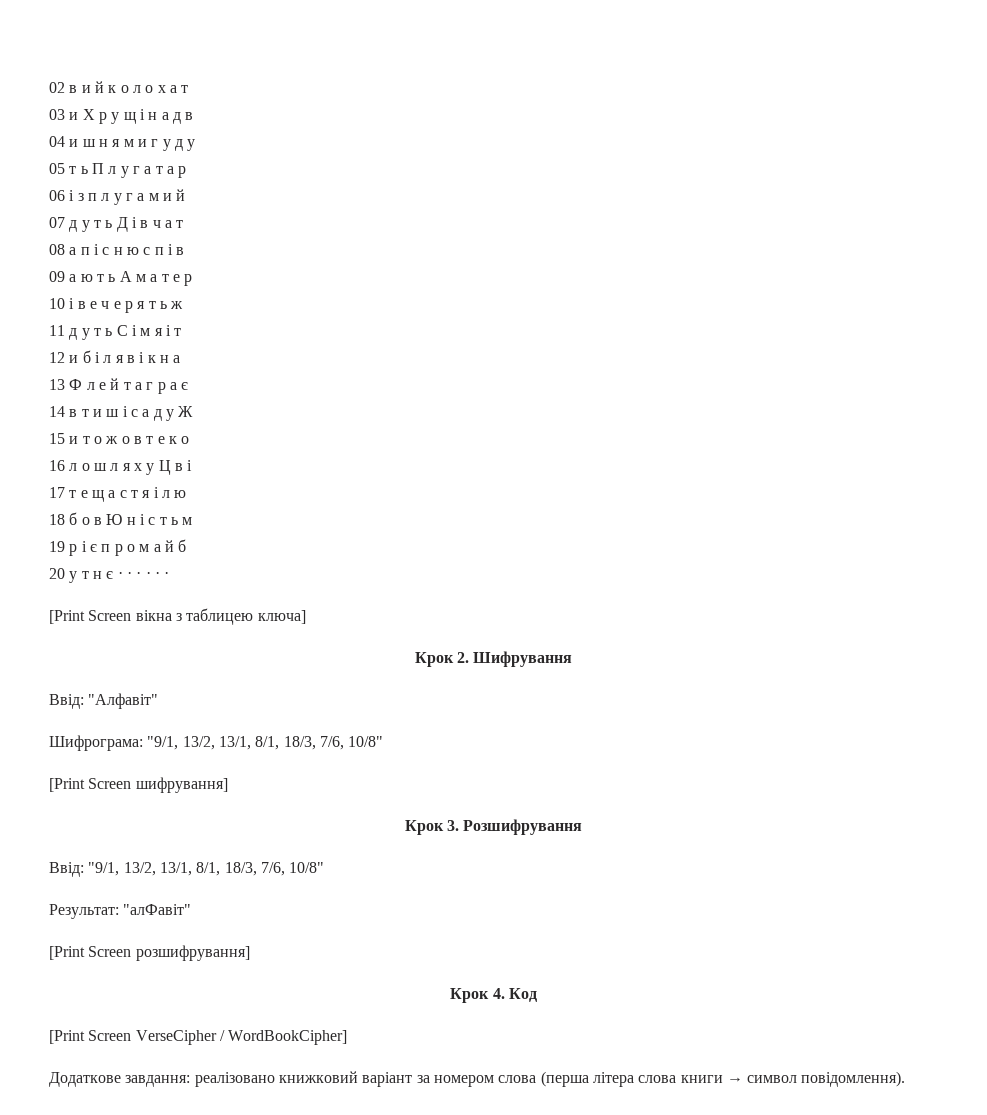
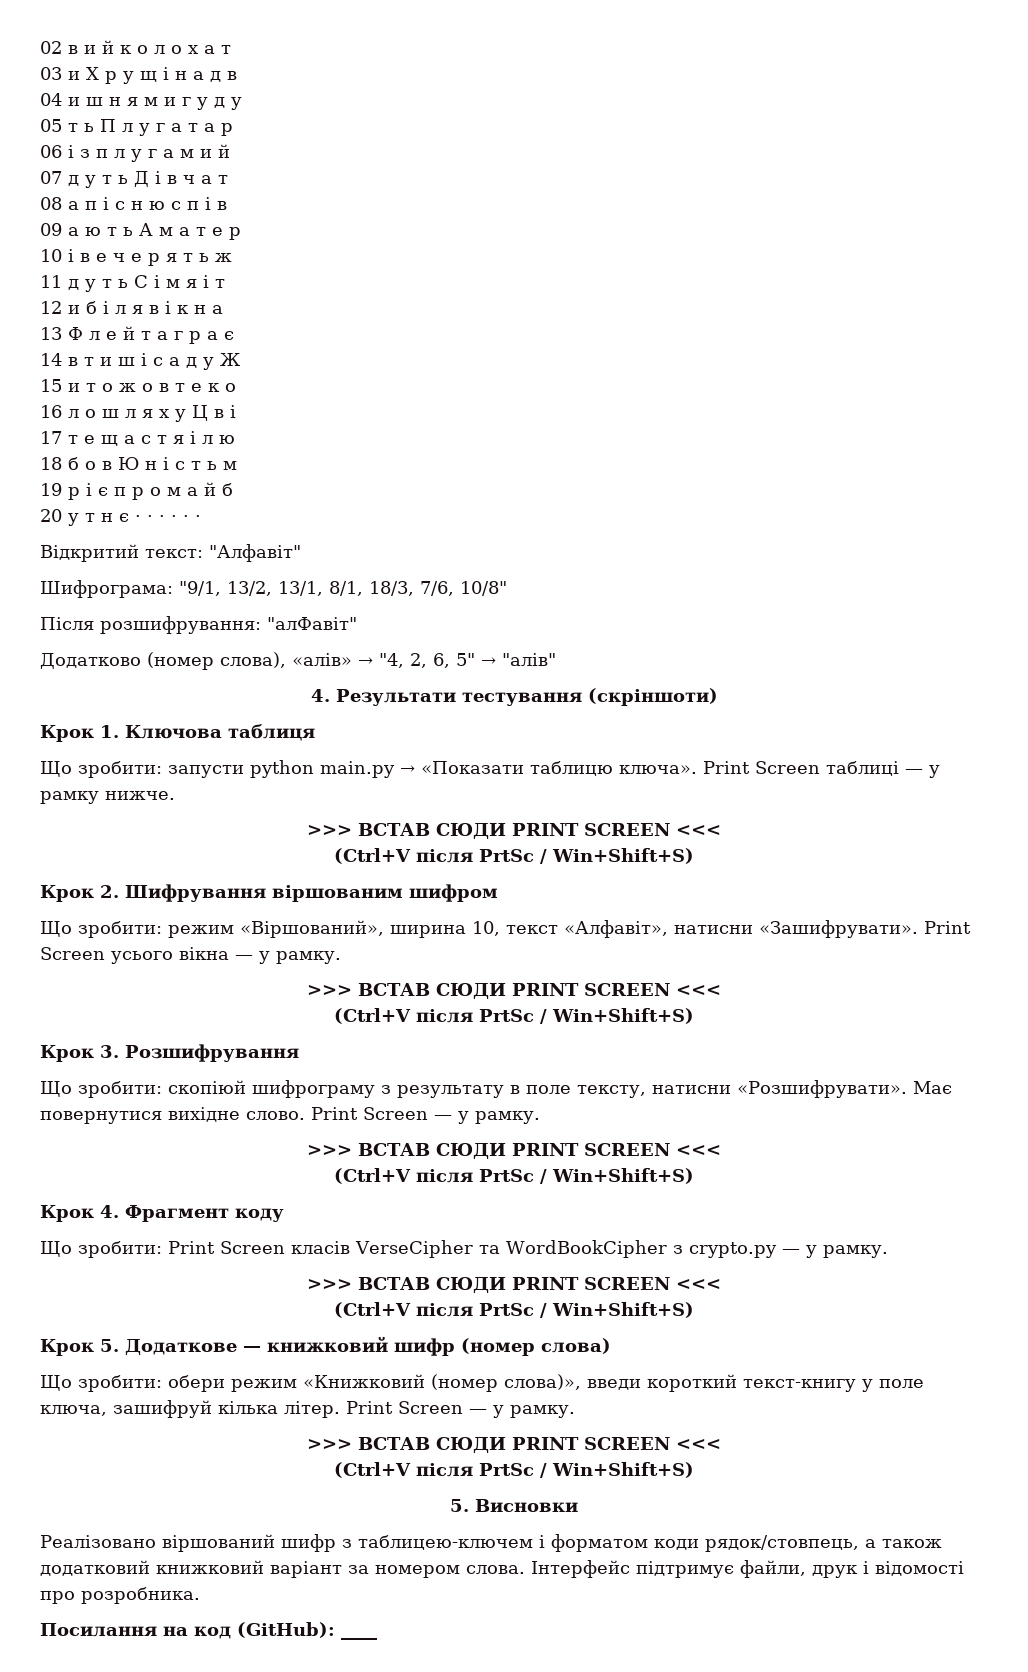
[49,608,306,625] [414,651,573,667] [49,694,84,709] [Print Screen вікна з таблицею ключа] // Крок 2. Шифрування // Ввід: -> [40,544,203,562] Відкритий текст:
[49,777,228,793] [404,819,583,835] [49,862,325,877] [49,904,192,919] [49,945,250,961] [450,988,537,1003] [49,1030,348,1045] [49,1071,906,1087] [Print Screen шифрування] // Крок 3. Розшифрування // Ввід: "9/1, 13/2, 13/1, 8/1, 18/3, 7/6, 10/8" // Результат: "алФавіт" // [Print Screen розшифрування] // Крок 4. Код // [Print Screen VerseCipher / WordBookCipher] // Додаткове завдання: реалізовано книжковий варіант за номером слова (перша літера слова книги → символ повідомлення). -> [40,616,357,634] [40,652,556,670] [310,688,718,706] [40,724,315,742] [40,760,940,778] [40,791,175,804] [307,823,721,839] [334,848,694,864] [40,884,498,902] [40,920,971,938] [40,947,341,964] [307,983,721,999] [334,1008,694,1024] [40,1044,299,1062] [40,1080,952,1098] [40,1107,540,1124] [307,1143,721,1159] [334,1168,694,1184] [40,1205,284,1222] [40,1240,888,1258] [307,1277,721,1293] [334,1302,694,1318] [40,1336,611,1356] [40,1374,924,1392] [40,1400,575,1418] [307,1437,721,1453] [334,1462,694,1478] [450,1499,578,1512] [40,1534,942,1552] [40,1560,964,1578] [40,1587,200,1604] [40,1622,377,1640] Після розшифрування: "алФавіт" // Додатково (номер слова), «алів» → "4, 2, 6, 5" → "алів" // 4. Результати тестування (скріншоти) // Крок 1. Ключова таблиця // Що зробити: запусти python main.py → «Показати таблицю ключа». Print Screen таблиці — у рамку нижче. // >>> ВСТАВ СЮДИ PRINT SCREEN <<< // (Ctrl+V після PrtSc / Win+Shift+S) // Крок 2. Шифрування віршованим шифром // Що зробити: режим «Віршований», ширина 10, текст «Алфавіт», натисни «Зашифрувати». Print Screen усього вікна — у рамку. // >>> ВСТАВ СЮДИ PRINT SCREEN <<< // (Ctrl+V після PrtSc / Win+Shift+S) // Крок 3. Розшифрування // Що зробити: скопіюй шифрограму з результату в поле тексту, натисни «Розшифрувати». Має повернутися вихідне слово. Print Screen — у рамку. // >>> ВСТАВ СЮДИ PRINT SCREEN <<< // (Ctrl+V після PrtSc / Win+Shift+S) // Крок 4. Фрагмент коду // Що зробити: Print Screen класів VerseCipher та WordBookCipher з crypto.py — у рамку. // >>> ВСТАВ СЮДИ PRINT SCREEN <<< // (Ctrl+V після PrtSc / Win+Shift+S) // Крок 5. Додаткове — книжковий шифр (номер слова) // Що зробити: обери режим «Книжковий (номер слова)», введи короткий текст-книгу у поле ключа, зашифруй кілька літер. Print Screen — у рамку. // >>> ВСТАВ СЮДИ PRINT SCREEN <<< // (Ctrl+V після PrtSc / Win+Shift+S) // 5. Висновки // Реалізовано віршований шифр з таблицею-ключем і форматом коди рядок/стовпець, а також додатковий книжковий варіант за номером слова. Інтерфейс підтримує файли, друк і відомості про розробника. // Посилання на код (GitHub): ____

